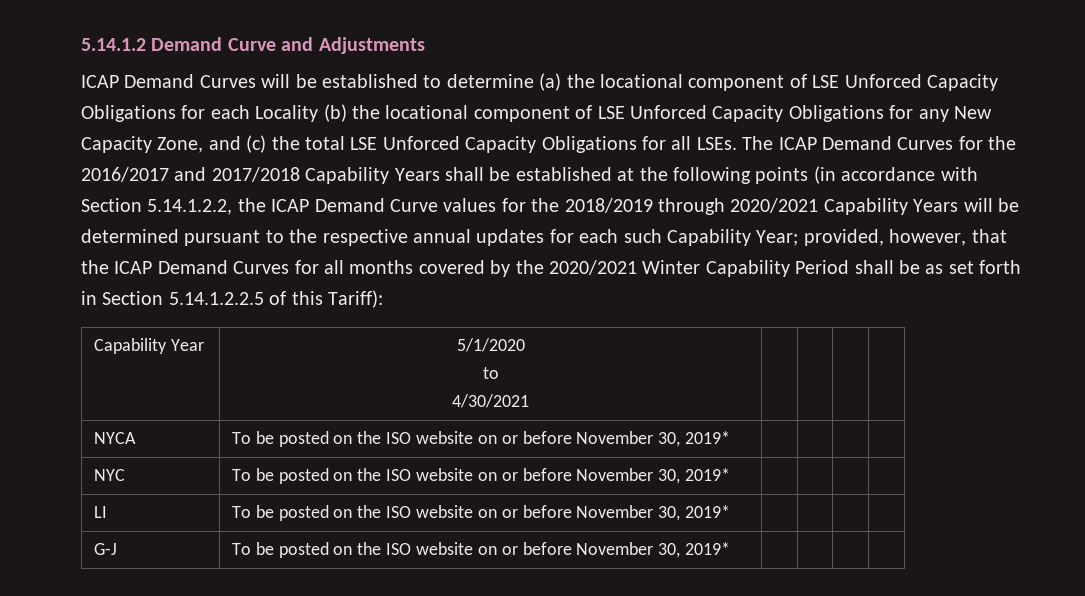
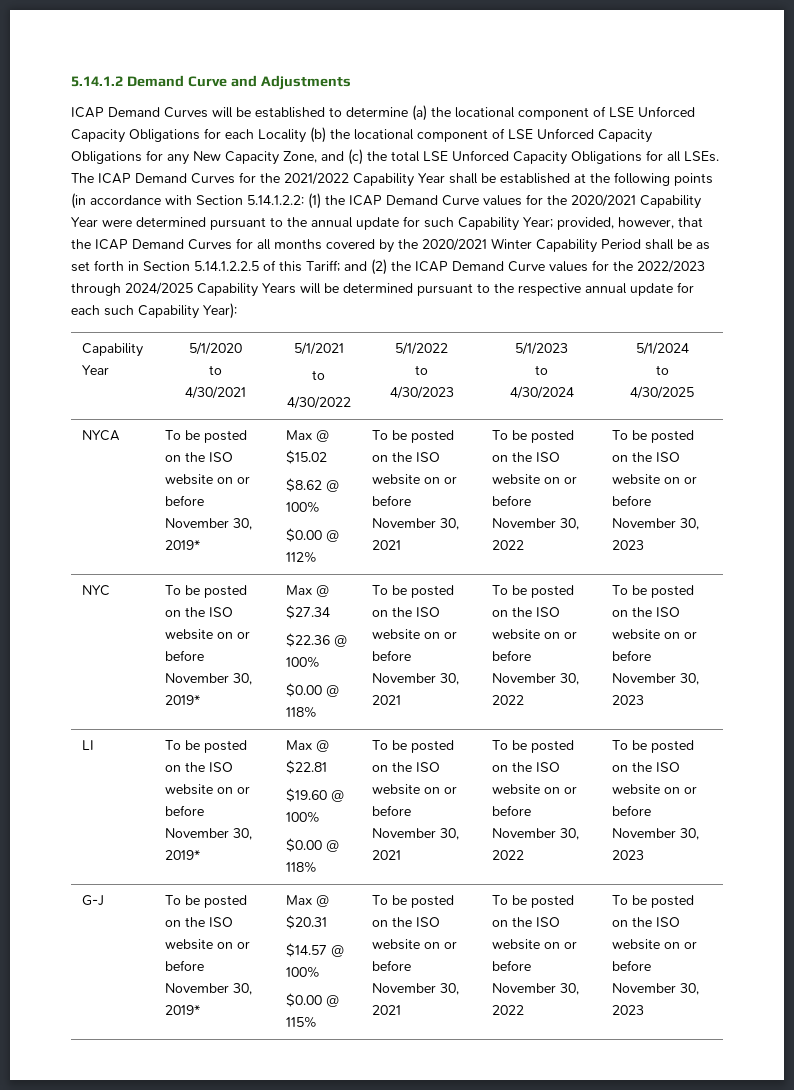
[81,167,440,184] 2016/2017 and 2017/2018 Capability Years -> [284,172,445,187] 2021/2022 Capability Year
[147,198,1019,215] [81,229,619,246] 5.14.1.2.2, the ICAP Demand Curve values for the 2018/2019 through 2020/2021 Capability Years will be determined pursuant to the respective annual updates for each -> [247,193,701,209] [71,216,420,230] 5.14.1.2.2: (1) the ICAP Demand Curve values for the 2020/2021 Capability Year were determined pursuant to the annual update for
[328,290,383,308] Tariff): -> [306,259,705,275] [71,282,694,297] [71,303,237,319] Tariff; and (2) the ICAP Demand Curve values for the 2022/2023 through 2024/2025 Capability Years will be determined pursuant to the respective annual update for each such Capability Year):
(529, 401) | | | -> [293,342,344,355] [312,370,325,380] [286,396,351,409] [395,342,448,355] [415,365,428,375] [389,386,454,399] [515,342,568,355] [535,365,548,375] [509,386,574,399] [635,342,689,355] [655,365,669,375] [630,386,694,399] 5/1/2021 // to // 4/30/2022 | 5/1/2022 // to // 4/30/2023 | 5/1/2023 // to // 4/30/2024 | 5/1/2024 // to // 4/30/2025
(731, 437) | | | -> [285,430,329,442] [285,450,327,464] [285,478,339,492] [285,501,320,513] [285,528,339,542] [285,551,317,563] [371,430,454,443] [371,452,440,462] [371,474,457,485] [371,495,411,506] [371,518,459,530] [371,540,401,550] [491,430,574,443] [491,452,560,462] [491,474,577,485] [491,495,531,506] [491,518,579,530] [491,540,524,550] [611,430,694,443] [611,452,680,462] [611,474,697,485] [611,495,651,506] [611,518,699,530] [611,540,644,550] Max @ $15.02 // $8.62 @ 100% // $0.00 @ 112% | To be posted on the ISO website on or before November 30, 2021 | To be posted on the ISO website on or before November 30, 2022 | To be posted on the ISO website on or before November 30, 2023
(731, 474) | | | -> [285,585,329,597] [285,605,330,619] [285,633,347,647] [285,656,320,668] [285,683,339,697] [285,706,317,718] [371,585,454,598] [371,607,440,617] [371,629,457,640] [371,650,411,661] [371,673,459,685] [371,695,401,705] [491,585,574,598] [491,607,560,617] [491,629,577,640] [491,650,531,661] [491,673,579,685] [491,695,524,705] [611,585,694,598] [611,607,680,617] [611,629,697,640] [611,650,651,661] [611,673,699,685] [611,695,644,705] Max @ $27.34 // $22.36 @ 100% // $0.00 @ 118% | To be posted on the ISO website on or before November 30, 2021 | To be posted on the ISO website on or before November 30, 2022 | To be posted on the ISO website on or before November 30, 2023
(731, 511) | | | -> [285,740,329,752] [285,760,327,774] [285,788,344,802] [285,811,320,823] [285,838,339,852] [285,861,317,873] [371,740,454,753] [371,762,440,772] [371,784,457,795] [371,805,411,816] [371,828,459,840] [371,850,401,860] [491,740,574,753] [491,762,560,772] [491,784,577,795] [491,805,531,816] [491,828,579,840] [491,850,524,860] [611,740,694,753] [611,762,680,772] [611,784,697,795] [611,805,651,816] [611,828,699,840] [611,850,644,860] Max @ $22.81 // $19.60 @ 100% // $0.00 @ 118% | To be posted on the ISO website on or before November 30, 2021 | To be posted on the ISO website on or before November 30, 2022 | To be posted on the ISO website on or before November 30, 2023
(731, 548) | | | -> [285,895,329,907] [285,915,327,929] [285,943,344,957] [285,966,320,978] [285,993,339,1007] [285,1016,317,1028] [371,895,454,908] [371,917,440,927] [371,939,457,950] [371,960,411,971] [371,983,459,995] [371,1005,401,1015] [491,895,574,908] [491,917,560,927] [491,939,577,950] [491,960,531,971] [491,983,579,995] [491,1005,524,1015] [611,895,694,908] [611,917,680,927] [611,939,697,950] [611,960,651,971] [611,983,699,995] [611,1005,644,1015] Max @ $20.31 // $14.57 @ 100% // $0.00 @ 115% | To be posted on the ISO website on or before November 30, 2021 | To be posted on the ISO website on or before November 30, 2022 | To be posted on the ISO website on or before November 30, 2023

